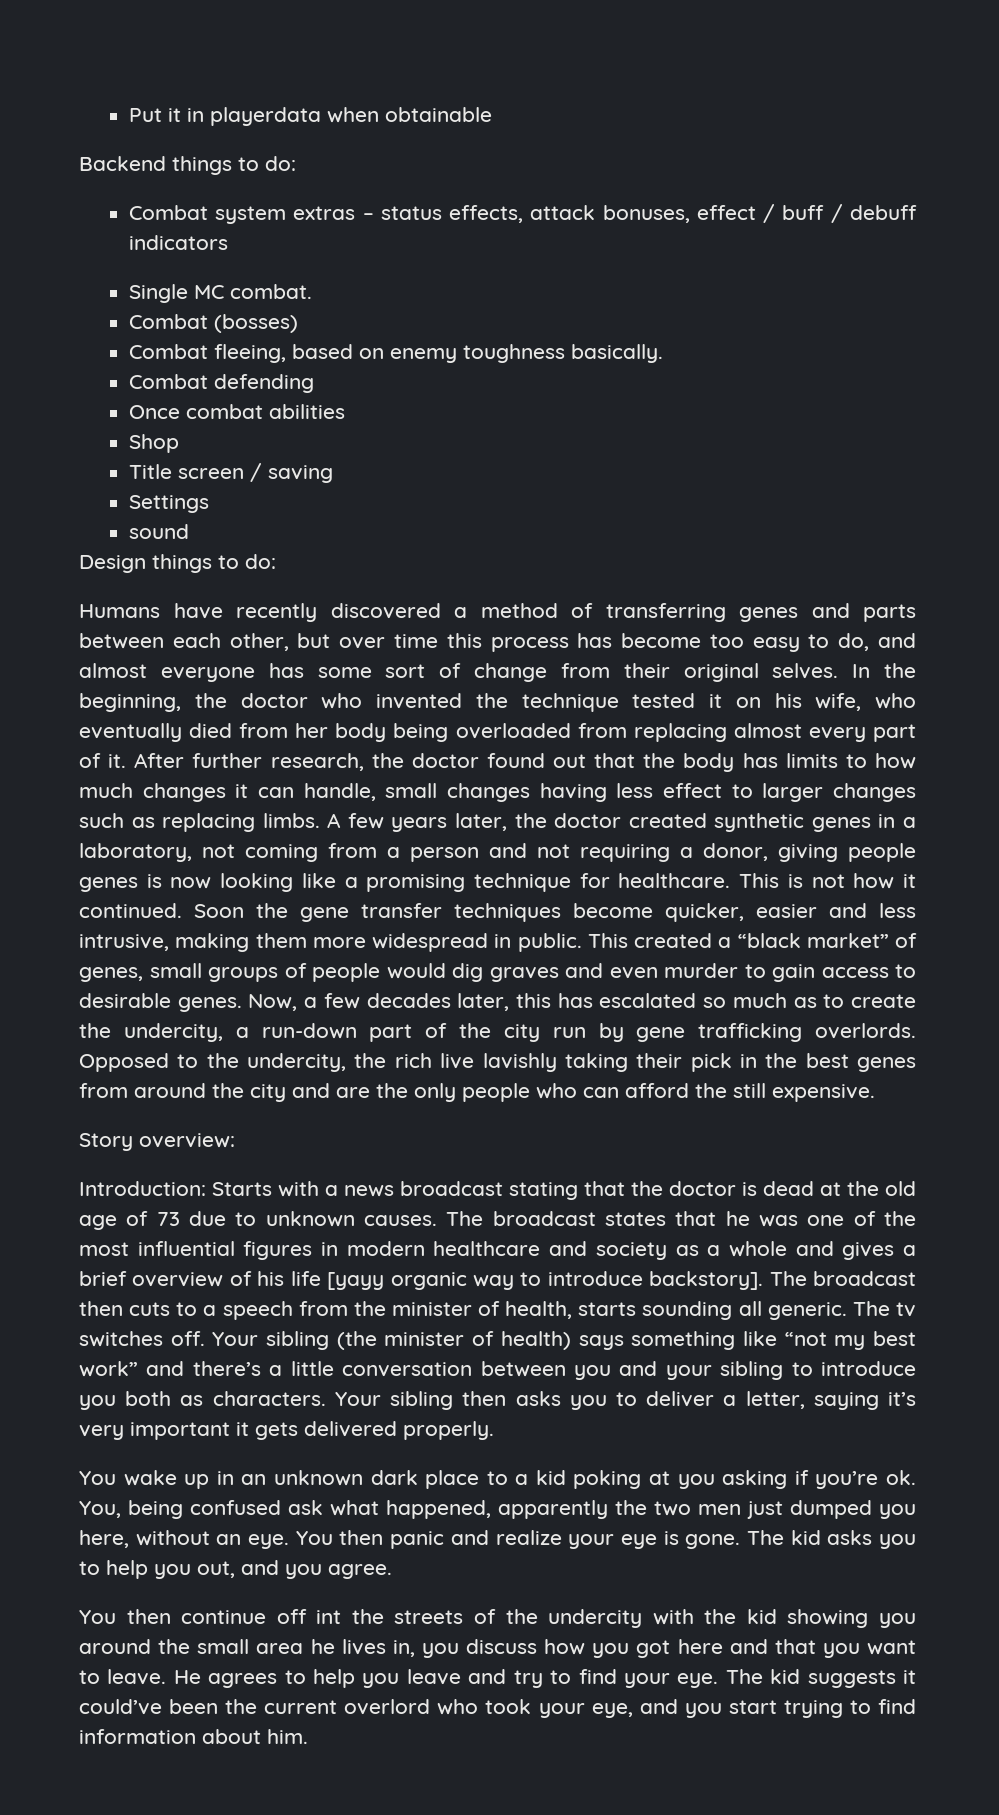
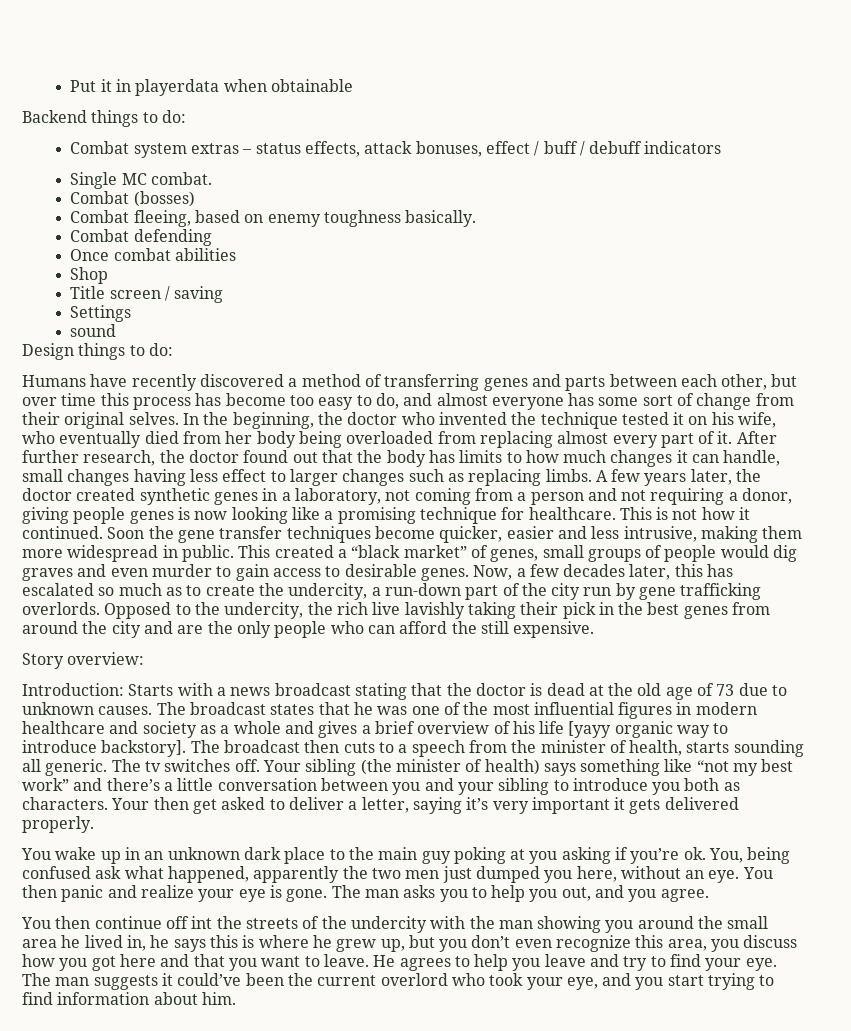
[390,1391,607,1410] sibling then asks you -> [153,797,266,814] then get asked
[515,1470,566,1485] a kid -> [348,847,451,864] the main guy
[790,1530,821,1545] kid -> [364,889,399,898] man
[746,1609,777,1624] kid -> [498,920,533,929] man
[341,1639,415,1657] lives in, -> [84,935,707,952] lived in, he says this is where he grew up, but you don’t even recognize this area,
[770,1669,801,1684] kid -> [55,977,90,986] man

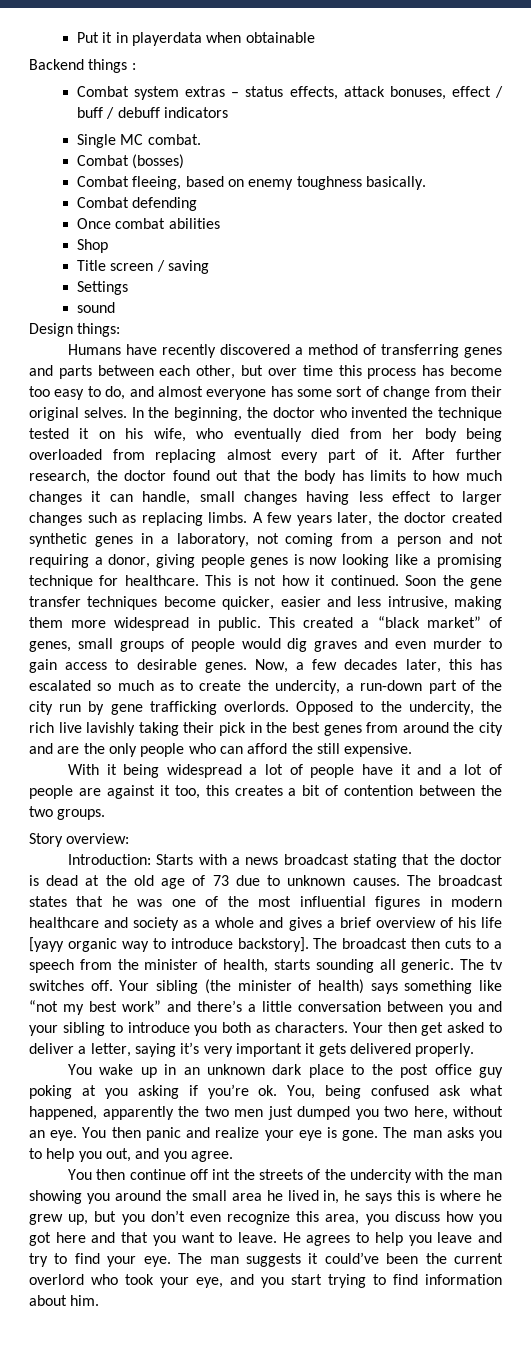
[142,110,186,123] to do: -> [131,63,136,70] :
[78,343,173,360] things to do: -> [77,323,121,337] things:
(595, 629) none -> [67,764,503,778] [29,785,503,799] [29,806,106,820] // With it being widespread a lot of people have it and a lot of people are against it too, this creates a bit of contention between the two groups.
[378,847,418,860] main -> [400,1064,472,1078] post office
(573, 876) none -> [384,1106,408,1117] two

